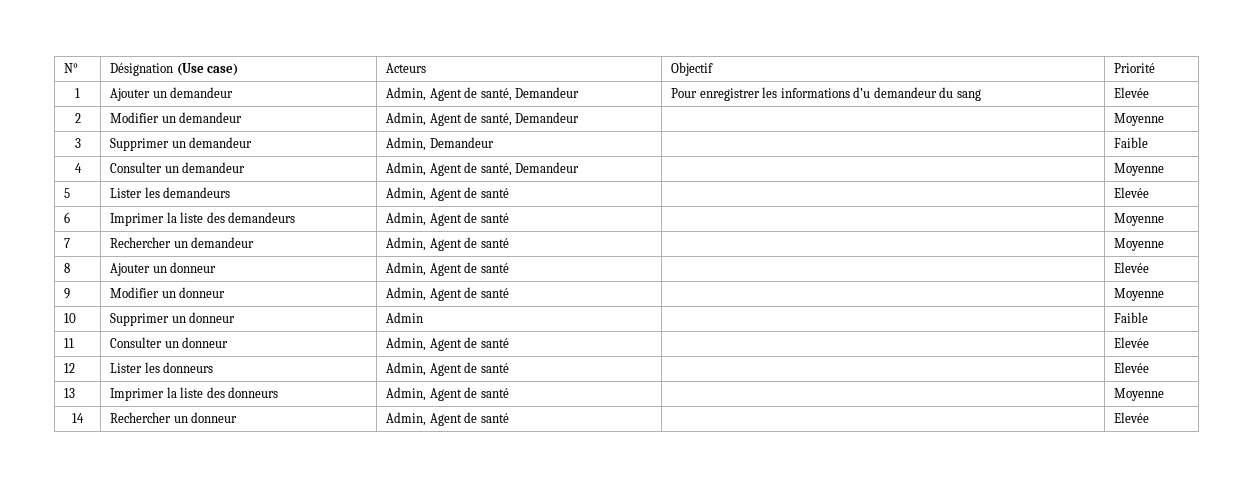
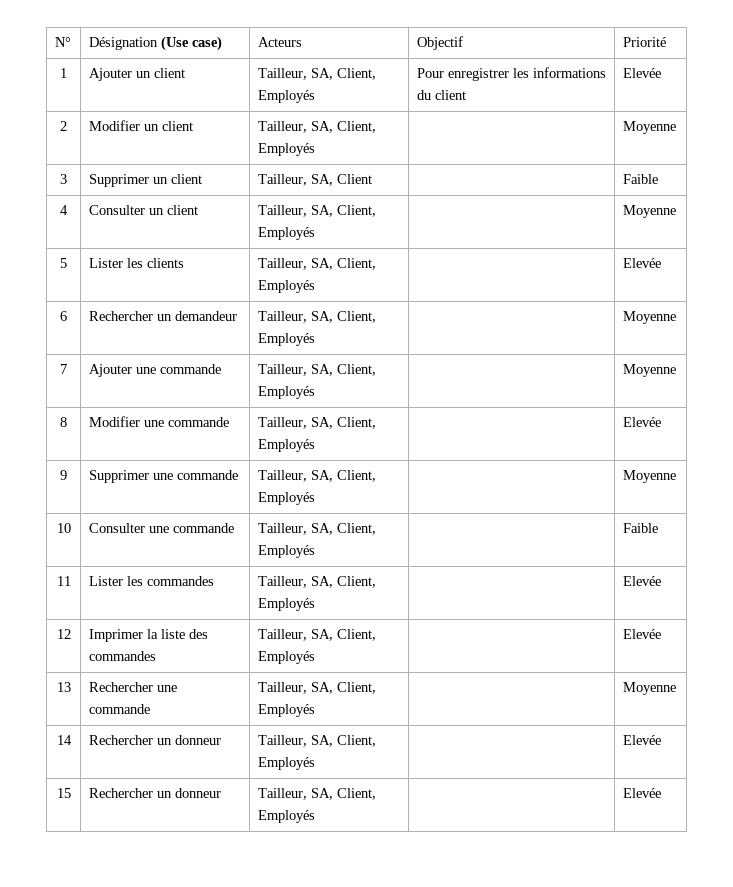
[170,87,234,98] [386,87,580,101] demandeur | Admin, Agent de santé, Demandeur -> [153,68,185,78] [257,68,376,80] [257,90,315,103] client | Tailleur, SA, Client, Employés
[853,87,981,101] d’u demandeur du sang -> [416,90,466,100] du client
[179,112,243,123] [386,112,580,126] demandeur | Admin, Agent de santé, Demandeur -> [161,121,193,131] [257,121,376,133] [257,143,315,156] client | Tailleur, SA, Client, Employés
[189,137,253,148] [386,137,494,151] demandeur | Admin, Demandeur -> [170,174,202,184] [257,174,372,186] client | Tailleur, SA, Client
[182,162,246,173] [386,162,580,176] [1114,163,1165,176] [64,188,71,198] [110,187,231,198] [386,187,509,201] [1114,187,1150,198] [64,212,71,223] [110,212,296,226] [386,212,509,226] [1114,213,1165,226] [64,238,71,248] [110,237,255,248] [386,237,509,251] [1114,238,1165,251] [64,263,71,273] [110,262,217,276] [386,262,509,276] [1114,262,1150,273] [64,288,71,299] [110,287,226,298] [386,287,509,301] [1114,288,1165,301] [64,313,77,323] [110,312,236,326] [386,312,424,323] [1114,312,1149,323] [64,338,75,348] [110,337,229,348] [386,337,509,351] [1114,337,1150,348] [64,363,76,373] [110,362,214,373] [386,362,509,376] [1114,362,1150,373] [64,388,76,398] [110,387,279,401] [386,387,509,401] demandeur | Admin, Agent de santé, Demandeur | | Moyenne // 5 | Lister les demandeurs | Admin, Agent de santé | | Elevée // 6 | Imprimer la liste des demandeurs | Admin, Agent de santé | | Moyenne // 7 | Rechercher un demandeur | Admin, Agent de santé | | Moyenne // 8 | Ajouter un donneur | Admin, Agent de santé | | Elevée // 9 | Modifier un donneur | Admin, Agent de santé | | Moyenne // 10 | Supprimer un donneur | Admin | | Faible // 11 | Consulter un donneur | Admin, Agent de santé | | Elevée // 12 | Lister les donneurs | Admin, Agent de santé | | Elevée // 13 | Imprimer la liste des donneurs | Admin, Agent de santé -> [166,205,198,215] [257,205,376,217] [257,227,315,240] [622,205,676,218] [60,258,67,268] [88,258,184,268] [257,258,376,270] [257,280,315,293] [622,258,661,268] [60,311,67,321] [88,311,237,321] [257,311,376,323] [257,333,315,346] [622,311,676,324] [60,364,67,374] [88,364,221,377] [257,364,376,376] [257,386,315,399] [622,364,676,377] [60,417,67,427] [88,416,229,427] [257,417,376,429] [257,439,315,452] [622,417,661,427] [60,470,67,480] [88,470,238,483] [257,470,376,482] [257,492,315,505] [622,470,676,483] [56,523,71,533] [88,523,234,533] [257,523,376,535] [257,545,315,558] [622,523,658,533] [56,576,71,586] [88,576,214,586] [257,576,376,588] [257,598,315,611] [622,576,661,586] [56,629,71,639] [88,629,208,642] [88,651,156,661] [257,629,376,641] [257,651,315,664] [622,629,661,639] [56,682,71,692] [88,682,177,692] [88,704,150,714] [257,682,376,694] [257,704,315,717] client | Tailleur, SA, Client, Employés | | Moyenne // 5 | Lister les clients | Tailleur, SA, Client, Employés | | Elevée // 6 | Rechercher un demandeur | Tailleur, SA, Client, Employés | | Moyenne // 7 | Ajouter une commande | Tailleur, SA, Client, Employés | | Moyenne // 8 | Modifier une commande | Tailleur, SA, Client, Employés | | Elevée // 9 | Supprimer une commande | Tailleur, SA, Client, Employés | | Moyenne // 10 | Consulter une commande | Tailleur, SA, Client, Employés | | Faible // 11 | Lister les commandes | Tailleur, SA, Client, Employés | | Elevée // 12 | Imprimer la liste des commandes | Tailleur, SA, Client, Employés | | Elevée // 13 | Rechercher une commande | Tailleur, SA, Client, Employés
[386,412,509,426] Admin, Agent de santé -> [257,735,376,747] [257,757,315,770] [622,735,661,745] [56,788,71,798] [88,788,221,798] [257,788,376,800] [257,810,315,823] Tailleur, SA, Client, Employés | | Elevée // 15 | Rechercher un donneur | Tailleur, SA, Client, Employés

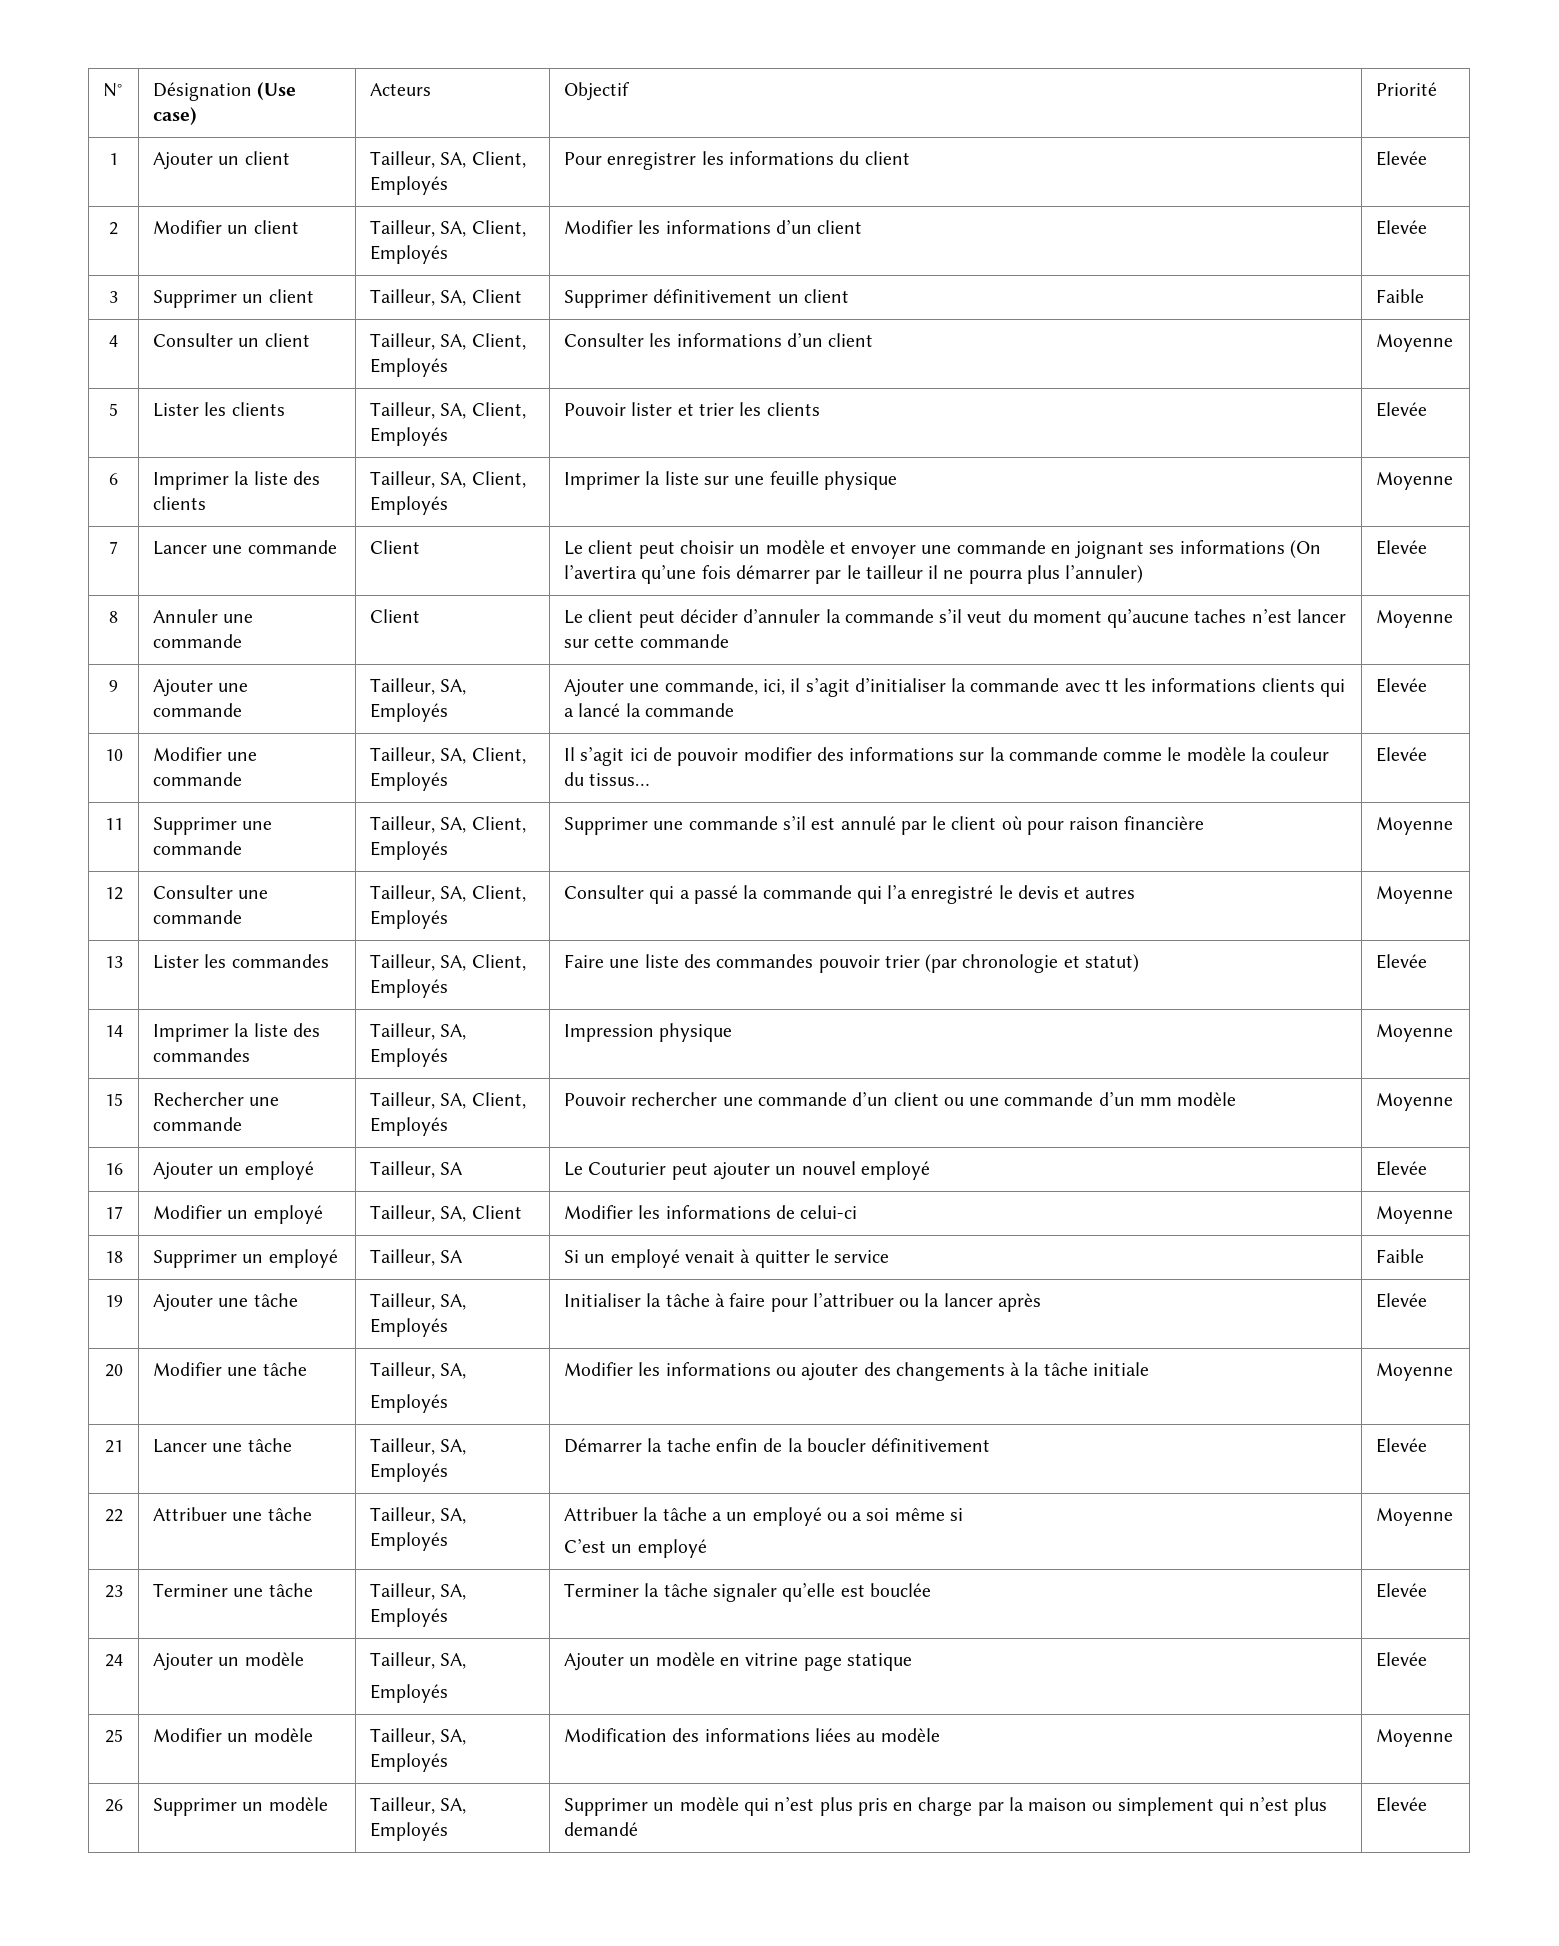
[622,121,676,134] | Moyenne -> [564,220,863,234] [1376,220,1428,235] Modifier les informations d’un client | Elevée
(372, 179) none -> [564,289,850,308] Supprimer définitivement un client
(315, 233) none -> [564,333,874,347] Consulter les informations d’un client
[622,258,661,268] [60,311,67,321] [88,311,237,321] [257,311,376,323] [257,333,315,346] [622,311,676,324] [60,364,67,374] | Elevée // 6 | Rechercher un demandeur | Tailleur, SA, Client, Employés | | Moyenne // 7 -> [564,402,820,416] [1376,402,1428,417] [109,473,118,485] [153,471,321,490] [153,496,207,510] [370,471,526,488] [370,496,449,515] [564,471,897,490] [1376,472,1454,490] [109,541,118,554] [153,540,337,555] [370,540,421,554] [564,540,1321,559] [564,565,1144,584] [1376,540,1428,555] [109,611,118,623] [153,609,254,623] [153,634,243,648] [370,609,421,623] [564,609,1346,628] [564,634,729,648] [1376,610,1454,628] [109,680,118,692] Pouvoir lister et trier les clients | Elevée // 6 | Imprimer la liste des clients | Tailleur, SA, Client, Employés | Imprimer la liste sur une feuille physique | Moyenne // 7 | Lancer une commande | Client | Le client peut choisir un modèle et envoyer une commande en joignant ses informations (On l’avertira qu’une fois démarrer par le tailleur il ne pourra plus l’annuler) | Elevée // 8 | Annuler une commande | Client | Le client peut décider d’annuler la commande s’il veut du moment qu’aucune taches n’est lancer sur cette commande | Moyenne // 9
[336,364,376,376] [257,386,315,399] [622,364,676,377] [60,417,67,427] Client, Employés | | Moyenne // 8 -> [370,703,449,722] [564,678,1345,697] [564,703,735,717] [1376,678,1428,693] [104,749,123,761] Employés | Ajouter une commande, ici, il s’agit d’initialiser la commande avec tt les informations clients qui a lancé la commande | Elevée // 10
[622,417,661,427] [60,470,67,480] | Elevée // 9 -> [564,747,1330,766] [564,772,651,786] [1376,747,1428,762] [104,818,123,830] Il s’agit ici de pouvoir modifier des informations sur la commande comme le modèle la couleur du tissus… | Elevée // 11
[622,470,676,483] [56,523,71,533] | Moyenne // 10 -> [564,816,1205,835] [1376,817,1454,835] [104,887,123,900] Supprimer une commande s’il est annulé par le client où pour raison financière | Moyenne // 12
[622,523,658,533] [56,576,71,586] | Faible // 11 -> [564,885,1136,904] [1376,886,1454,904] [104,956,123,968] Consulter qui a passé la commande qui l’a enregistré le devis et autres | Moyenne // 13
[622,576,661,586] [56,629,71,639] | Elevée // 12 -> [564,954,1139,973] [1376,954,1428,969] [104,1025,123,1037] Faire une liste des commandes pouvoir trier (par chronologie et statut) | Elevée // 14
[336,629,376,641] [257,651,315,664] [622,629,661,639] [56,682,71,692] Client, Employés | | Elevée // 13 -> [370,1048,449,1067] [564,1023,733,1042] [1376,1024,1454,1042] [104,1093,123,1106] Employés | Impression physique | Moyenne // 15
[622,682,676,695] [56,735,72,745] [88,735,221,745] [257,735,376,747] [257,757,315,770] [622,735,661,745] [56,788,71,798] [88,788,221,798] [257,788,376,800] [257,810,315,823] | Moyenne // 14 | Rechercher un donneur | Tailleur, SA, Client, Employés | | Elevée // 15 | Rechercher un donneur | Tailleur, SA, Client, Employés | -> [564,1092,1237,1106] [1376,1093,1454,1111] [104,1163,123,1175] [153,1161,314,1180] [370,1161,463,1178] [564,1161,930,1180] [1376,1161,1428,1176] [104,1206,123,1219] [153,1205,323,1224] [370,1205,522,1222] [564,1205,858,1219] [1376,1206,1454,1224] [104,1251,123,1263] [153,1249,338,1268] [370,1249,463,1266] [564,1249,890,1268] [1376,1249,1425,1263] [104,1295,123,1307] [153,1293,298,1312] [370,1293,467,1310] [370,1318,449,1337] [564,1293,1041,1312] [1376,1293,1428,1308] [104,1364,123,1377] [153,1362,307,1376] [370,1362,467,1379] [370,1394,449,1413] [564,1362,1149,1381] [1376,1363,1454,1381] [104,1440,123,1453] [153,1438,292,1453] [370,1438,467,1455] [370,1463,449,1482] [564,1438,991,1453] [1376,1438,1428,1453] [104,1509,123,1522] [153,1507,312,1521] [370,1507,467,1524] [370,1532,449,1551] [564,1507,963,1526] [564,1539,707,1558] [1376,1508,1454,1526] [104,1585,123,1598] [153,1583,313,1597] [370,1583,467,1600] [370,1608,449,1627] [564,1583,931,1602] [1376,1583,1428,1598] [104,1654,123,1667] [153,1652,304,1671] [370,1652,467,1669] [370,1684,449,1703] [564,1652,912,1671] [1376,1652,1428,1667] [104,1729,123,1743] [153,1728,313,1742] [370,1728,467,1745] [370,1753,449,1772] [564,1728,940,1742] [1376,1729,1454,1747] [104,1799,123,1812] [153,1797,328,1816] [370,1797,467,1814] [370,1822,449,1841] [564,1797,1328,1816] [564,1822,639,1836] Pouvoir rechercher une commande d’un client ou une commande d’un mm modèle | Moyenne // 16 | Ajouter un employé | Tailleur, SA | Le Couturier peut ajouter un nouvel employé | Elevée // 17 | Modifier un employé | Tailleur, SA, Client | Modifier les informations de celui-ci | Moyenne // 18 | Supprimer un employé | Tailleur, SA | Si un employé venait à quitter le service | Faible // 19 | Ajouter une tâche | Tailleur, SA, Employés | Initialiser la tâche à faire pour l’attribuer ou la lancer après | Elevée // 20 | Modifier une tâche | Tailleur, SA, // Employés | Modifier les informations ou ajouter des changements à la tâche initiale | Moyenne // 21 | Lancer une tâche | Tailleur, SA, Employés | Démarrer la tache enfin de la boucler définitivement | Elevée // 22 | Attribuer une tâche | Tailleur, SA, Employés | Attribuer la tâche a un employé ou a soi même si // C’est un employé | Moyenne // 23 | Terminer une tâche | Tailleur, SA, Employés | Terminer la tâche signaler qu’elle est bouclée | Elevée // 24 | Ajouter un modèle | Tailleur, SA, // Employés | Ajouter un modèle en vitrine page statique | Elevée // 25 | Modifier un modèle | Tailleur, SA, Employés | Modification des informations liées au modèle | Moyenne // 26 | Supprimer un modèle | Tailleur, SA, Employés | Supprimer un modèle qui n’est plus pris en charge par la maison ou simplement qui n’est plus demandé

